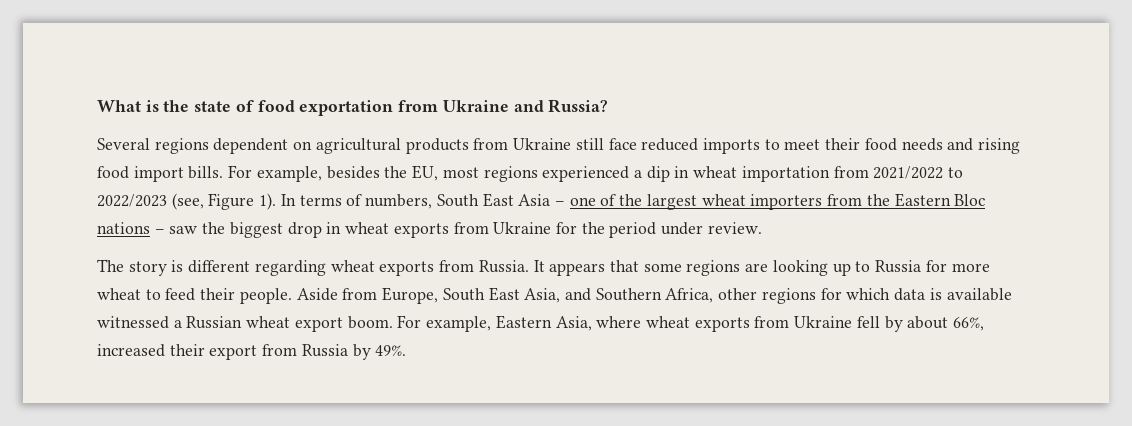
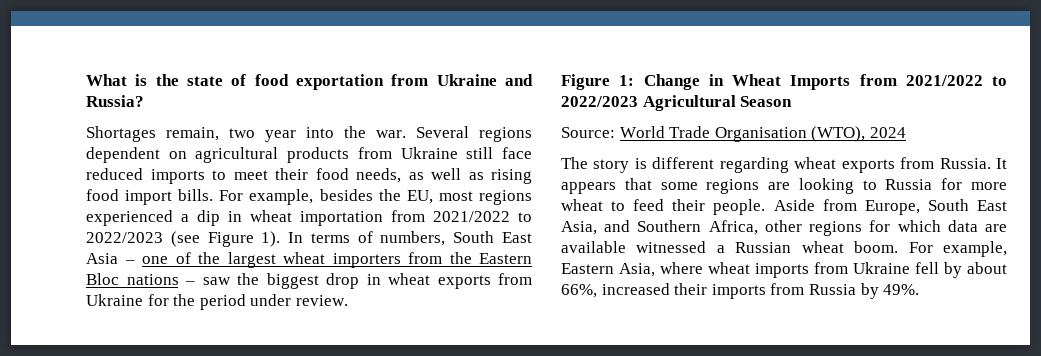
(609, 106) none -> [86,126,406,142] Shortages remain, two year into the war.
[901,138,974,151] needs and -> [356,168,484,183] needs, as well as
[171,193,204,210] (see, -> [170,231,200,247] (see
(762, 228) none -> [561,74,1007,90] [561,95,793,111] [561,126,906,142] // Figure 1: Change in Wheat Imports from 2021/2022 to 2022/2023 Agricultural Season // Source: World Trade Organisation (WTO), 2024
[832,263,851,276] up -> (854, 186) none
[929,288,942,300] is -> [985,224,1007,232] are
[294,317,343,332] export -> (844, 247) none
[694,317,750,332] exports -> [755,263,809,278] imports
[209,345,258,360] export -> [711,284,766,299] imports

